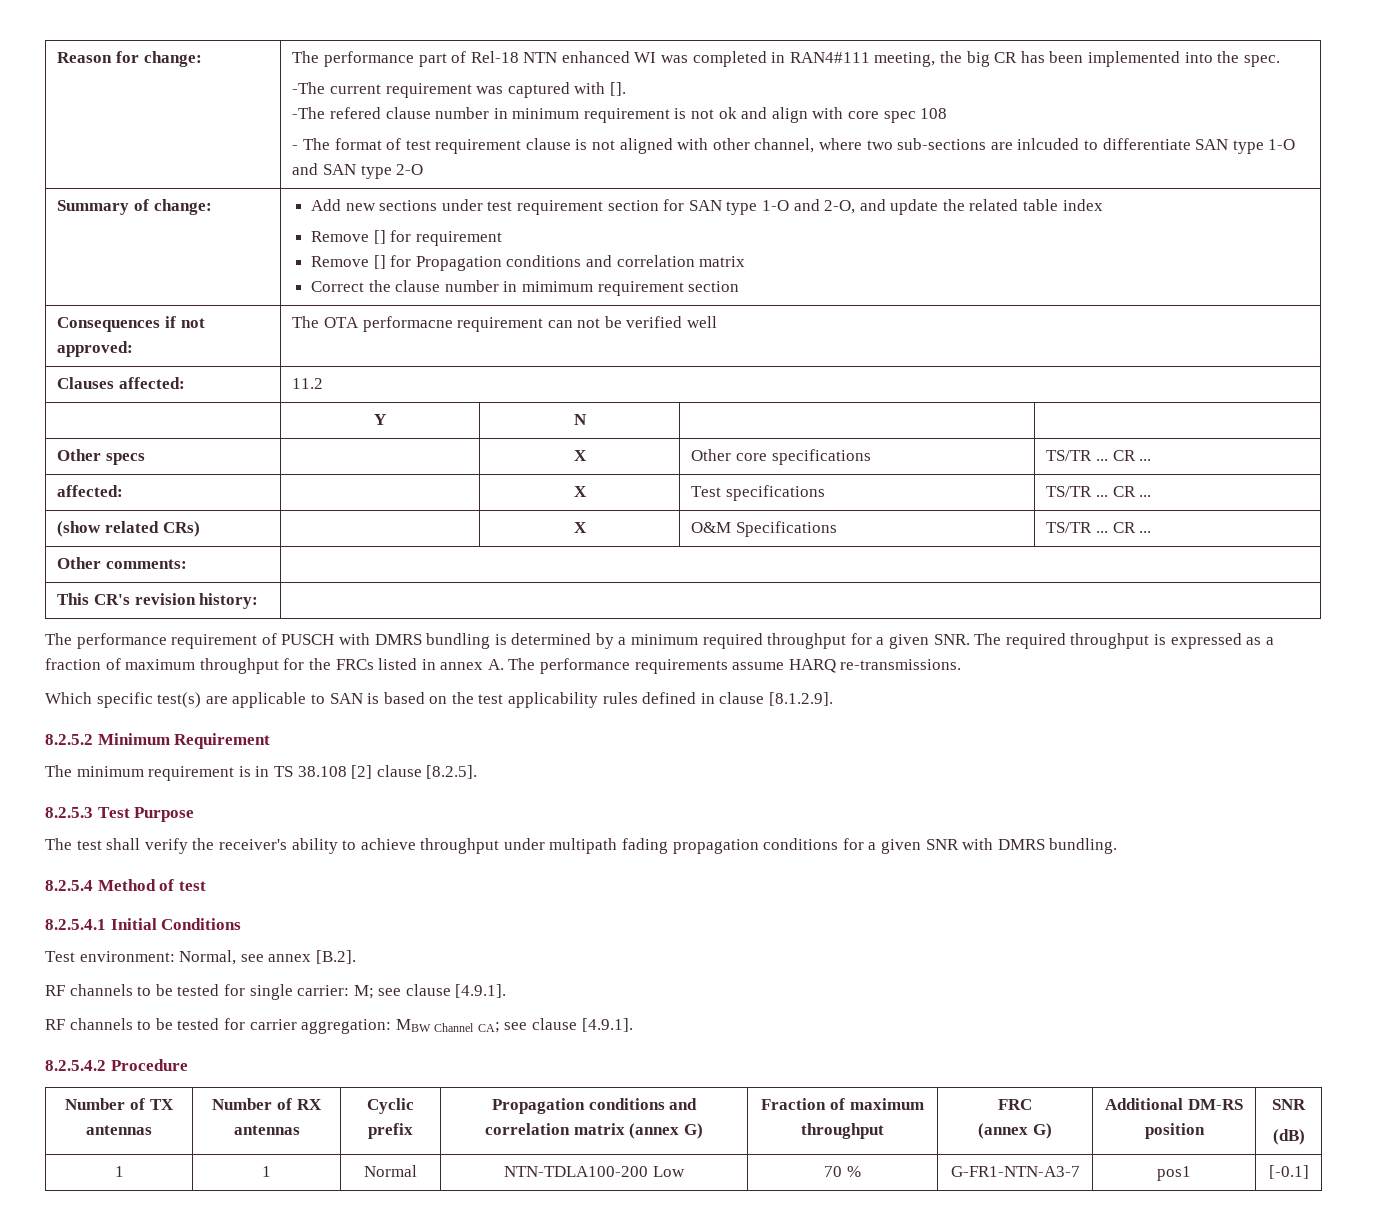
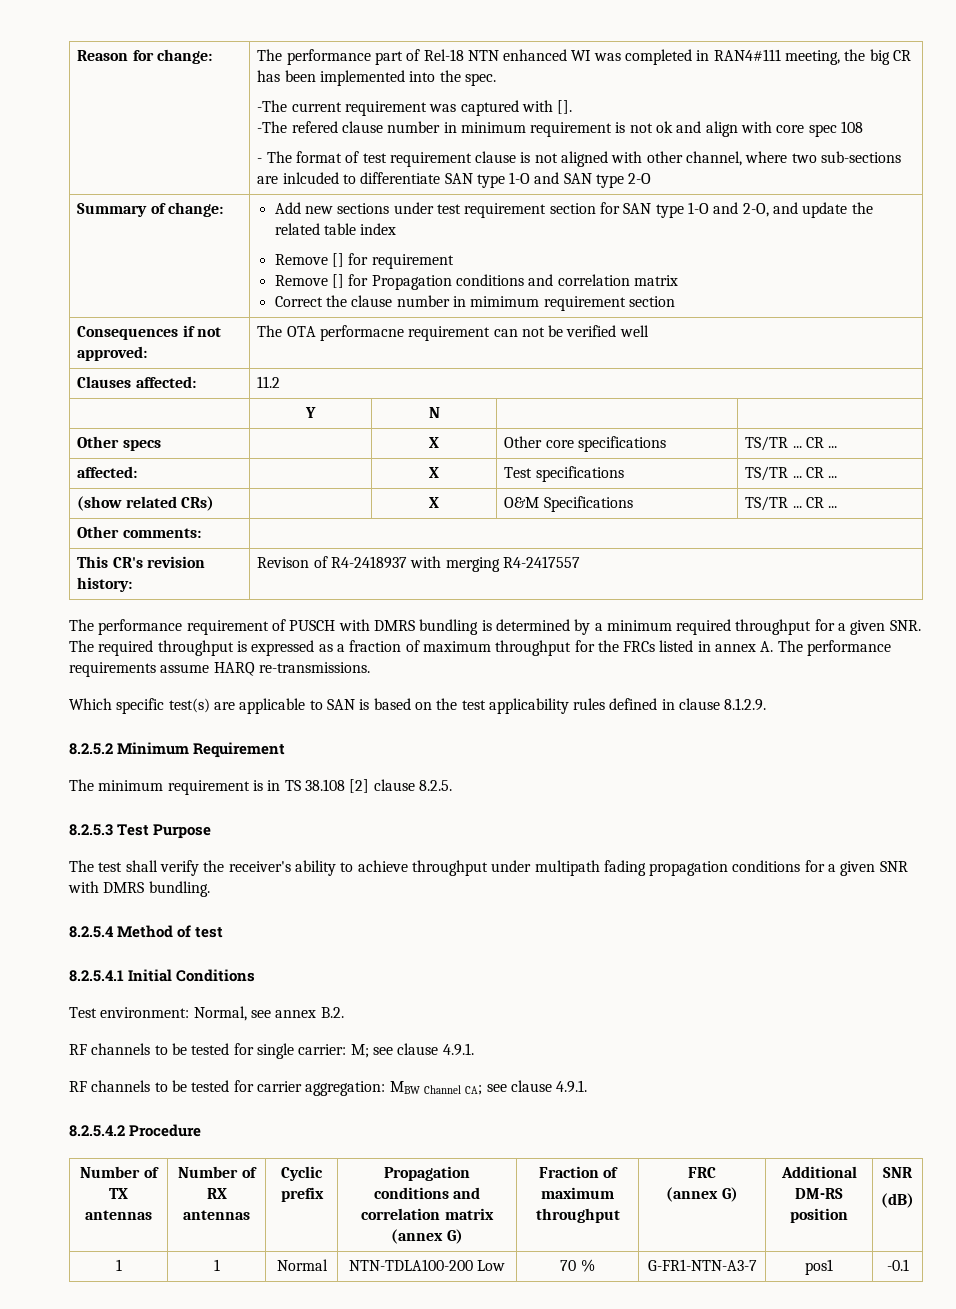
(259, 601) none -> [257,556,580,572] Revison of R4-2418937 with merging R4-2417557
[769,692,834,706] [8.1.2.9]. -> [724,698,767,711] 8.1.2.9.
[426,765,478,779] [8.2.5]. -> [418,780,452,791] 8.2.5.
[315,950,356,964] [B.2]. -> [320,1007,344,1018] B.2.
[455,984,507,998] [4.9.1]. -> [442,1043,474,1056] 4.9.1.
[581,1018,633,1032] [4.9.1]. -> [556,1080,588,1093] 4.9.1.
[1268,1165,1309,1179] [-0.1] -> [886,1259,909,1271] -0.1

